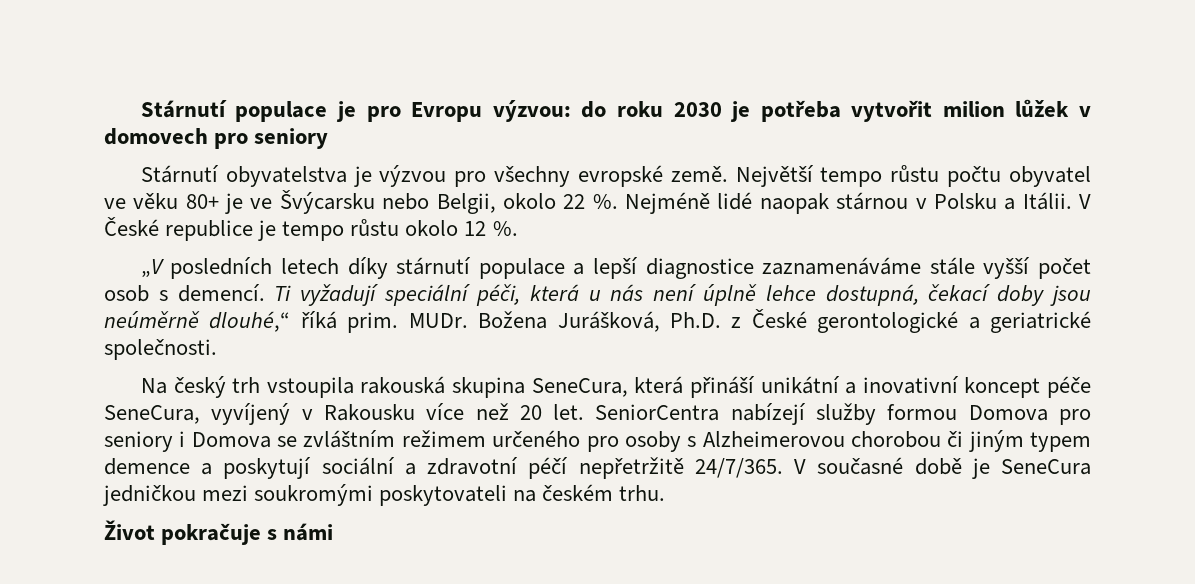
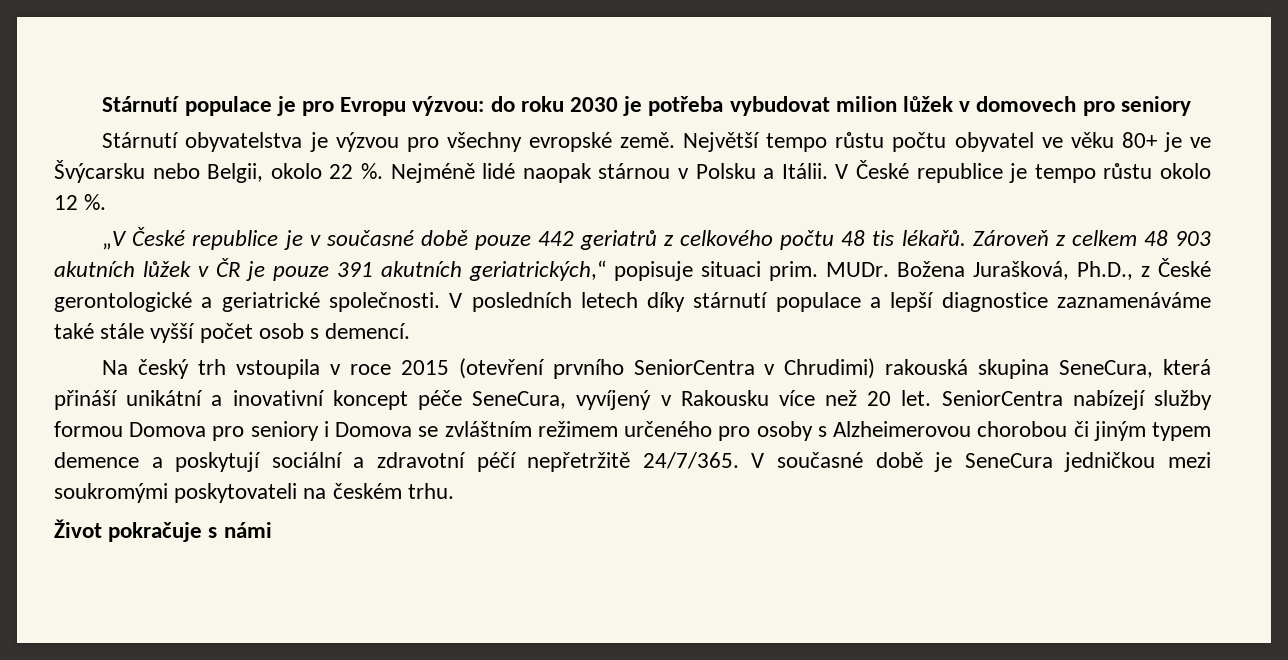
[851,100,933,122] vytvořit -> [729,96,830,116] vybudovat
(164, 268) none -> [132,227,1211,250] [54,258,1211,281] [54,292,463,312] České republice je v současné době pouze 442 geriatrů z celkového počtu 48 tis lékařů. Zároveň z celkem 48 903 akutních lůžek v ČR je pouze 391 akutních geriatrických,“ popisuje situaci prim. MUDr. Božena Jurašková, Ph.D., z České gerontologické a geriatrické společnosti. V
(922, 266) none -> [54,323,94,339] také
[274,284,1091,306] [104,309,1091,333] [104,339,217,360] [140,376,354,398] Ti vyžadují speciální péči, která u nás není úplně lehce dostupná, čekací doby jsou neúměrně dlouhé,“ říká prim. MUDr. Božena Jurášková, Ph.D. z České gerontologické a geriatrické společnosti. // Na český trh vstoupila -> [102,358,876,379] // Na český trh vstoupila v roce 2015 (otevření prvního SeniorCentra v Chrudimi)

